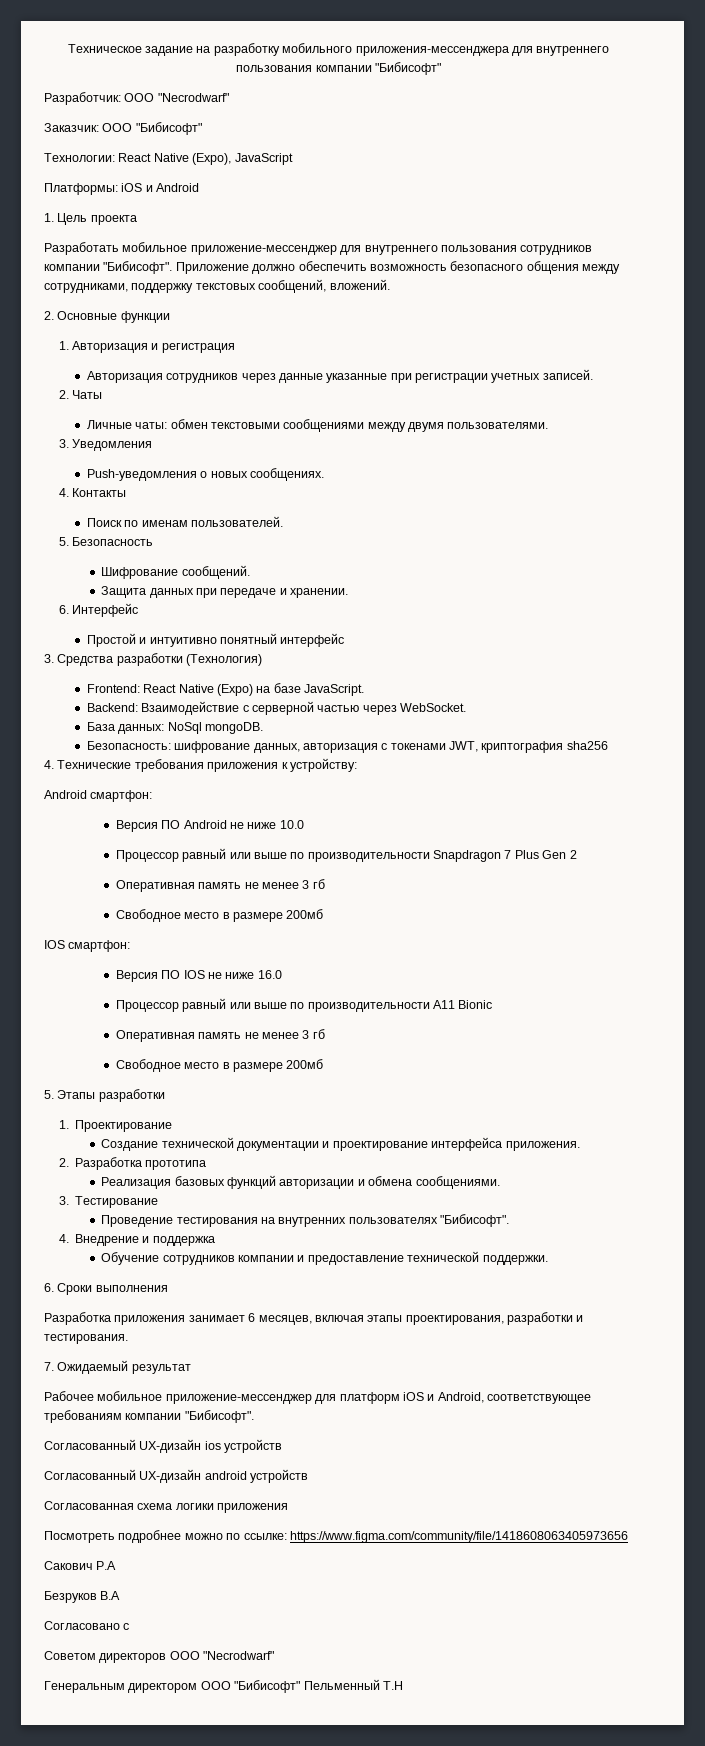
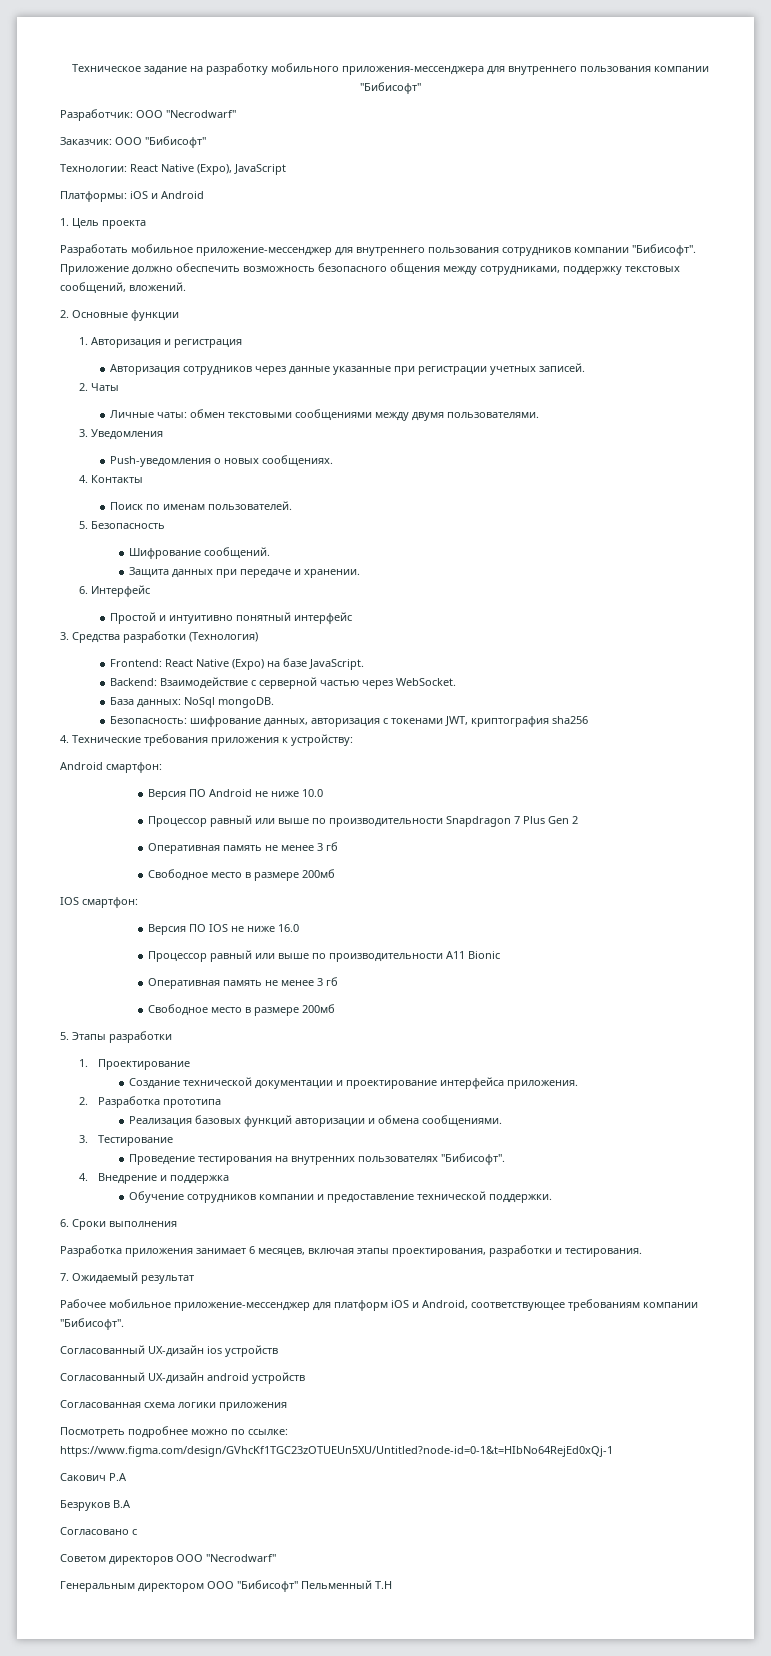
[289,1531,628,1543] https://www.figma.com/community/file/1418608063405973656 -> [60,1446,613,1457] https://www.figma.com/design/GVhcKf1TGC23zOTUEUn5XU/Untitled?node-id=0-1&t=HIbNo64RejEd0xQj-1

